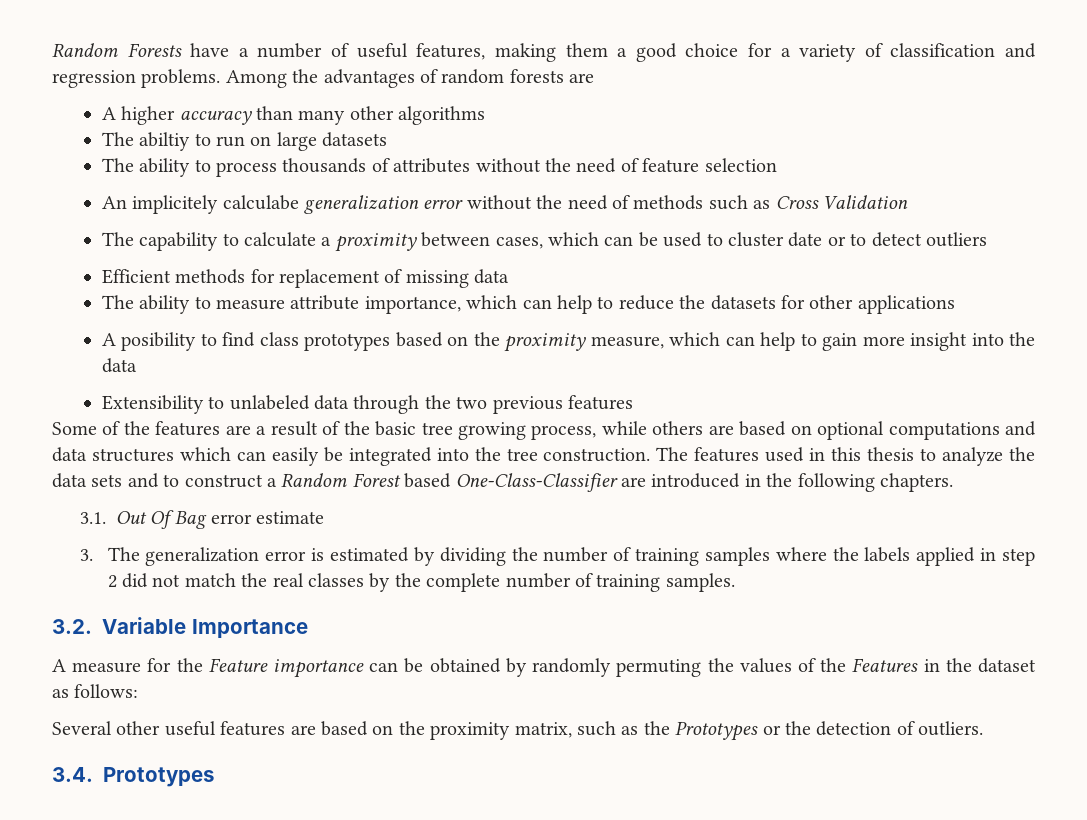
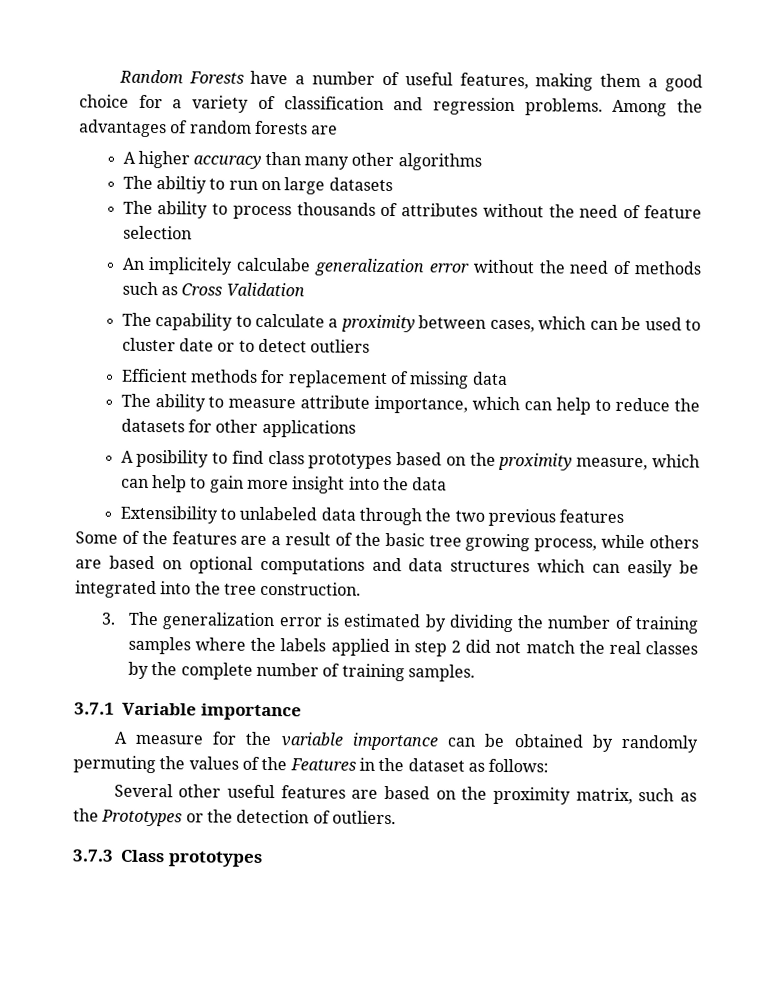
[656,447,1035,466] [52,473,953,492] [79,510,325,529] The features used in this thesis to analyze the data sets and to construct a Random Forest based One-Class-Classifier are introduced in the following chapters. // 3.1. Out Of Bag error estimate -> (362, 588) none
[52,617,308,638] 3.2. Variable Importance -> [74,702,302,721] 3.7.1 Variable importance
[208,658,268,672] Feature -> [280,732,344,747] variable
[52,767,214,787] 3.4. Prototypes -> [72,849,263,867] 3.7.3 Class prototypes

